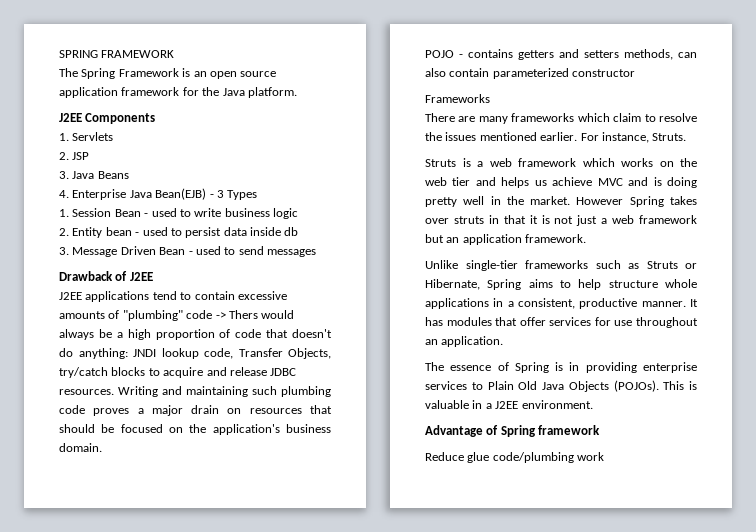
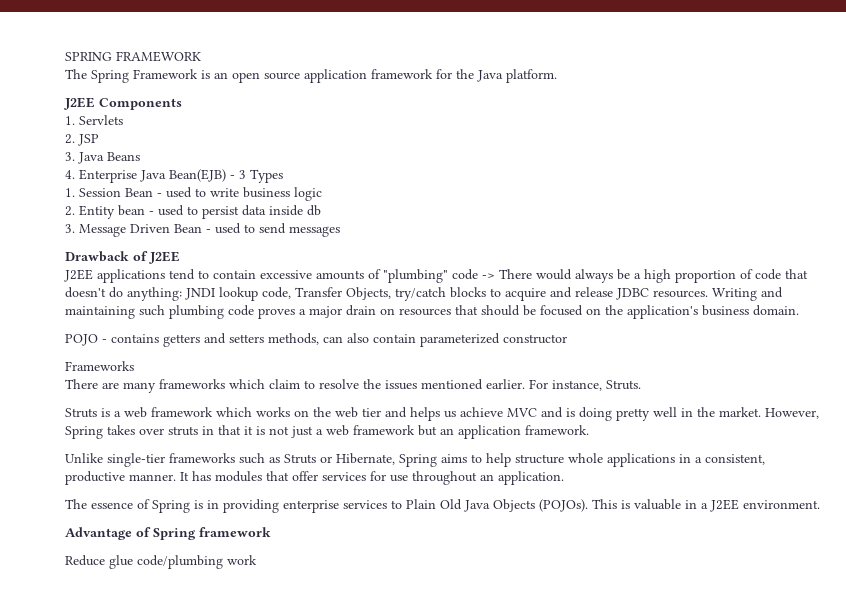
[228,310,258,319] Thers -> [499,269,532,279] There
[576,197,624,205] However -> [765,408,819,419] However,

